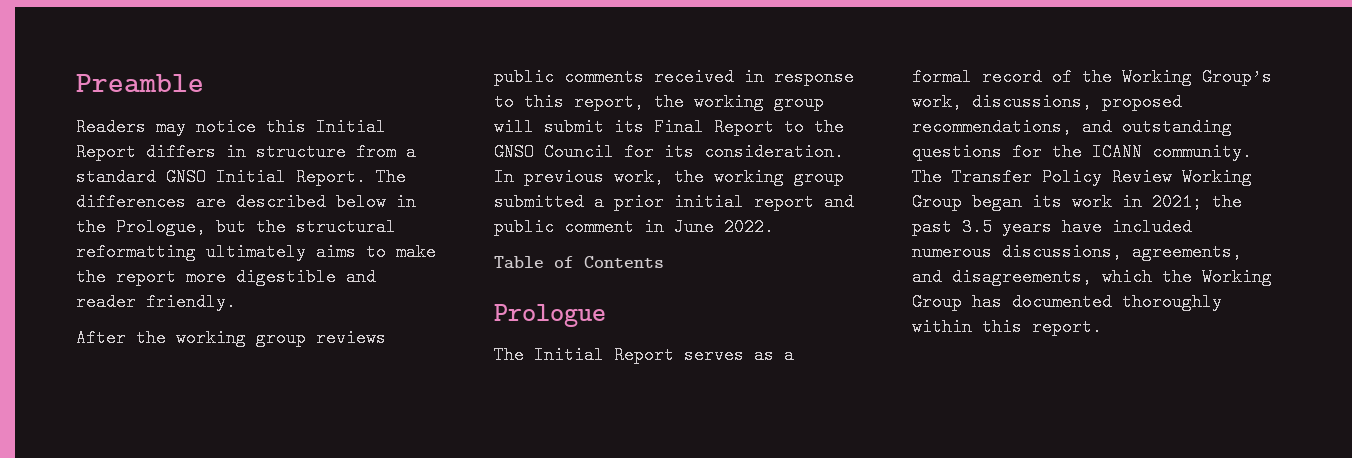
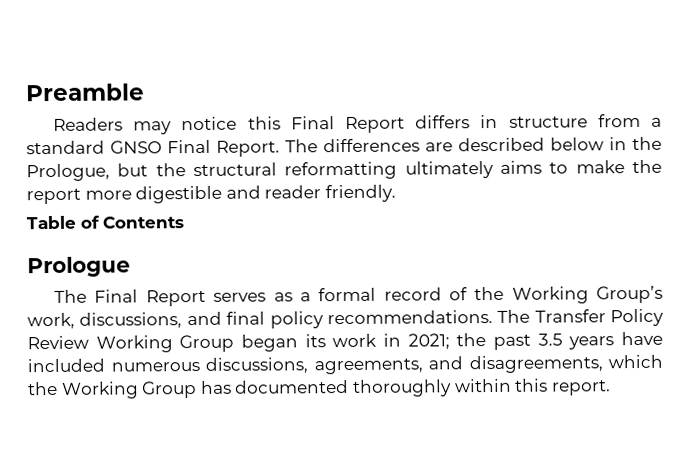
[316,118,386,136] Initial -> [290,116,335,130] Final
[216,168,286,186] Initial -> [167,139,211,154] Final
[76,329,386,347] [494,68,854,86] [494,93,824,111] [494,118,844,136] [494,143,844,161] [494,168,844,186] [494,193,854,211] [494,218,774,236] // After the working group reviews public comments received in response to this report, the working group will submit its Final Report to the GNSO Council for its consideration. In previous work, the working group submitted a prior initial report and public comment in June 2022. -> (396, 193) none
[534,346,604,364] Initial -> [94,289,139,303] Final
[1102,93,1182,111] [912,118,1232,136] [912,143,1252,161] proposed recommendations, and outstanding questions for the ICANN community. -> [186,309,493,329] and final policy recommendations.

